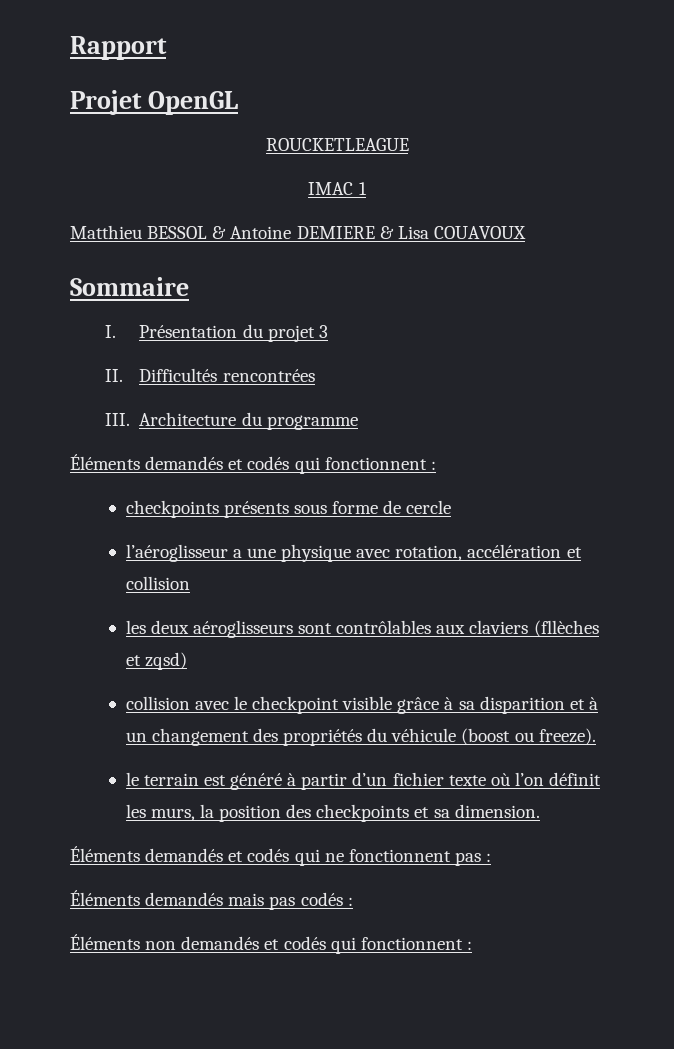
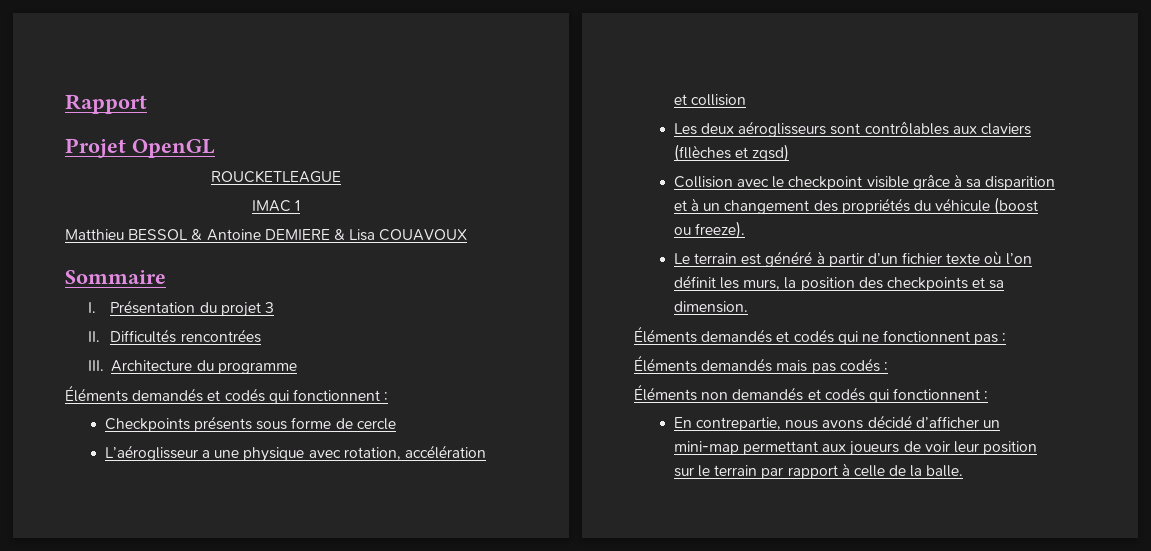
[125,500,219,518] checkpoints -> [104,418,190,432] Checkpoints
[125,544,228,562] l’aéroglisseur -> [104,445,198,461] L’aéroglisseur
[125,620,146,634] les -> [673,123,697,135] Les
[125,696,190,710] collision -> [673,176,733,188] Collision
[125,772,139,786] le -> [673,253,690,264] Le
(472, 945) none -> [673,415,1000,431] [673,441,1038,456] [673,463,964,479] // En contrepartie, nous avons décidé d’afficher un mini-map permettant aux joueurs de voir leur position sur le terrain par rapport à celle de la balle.

